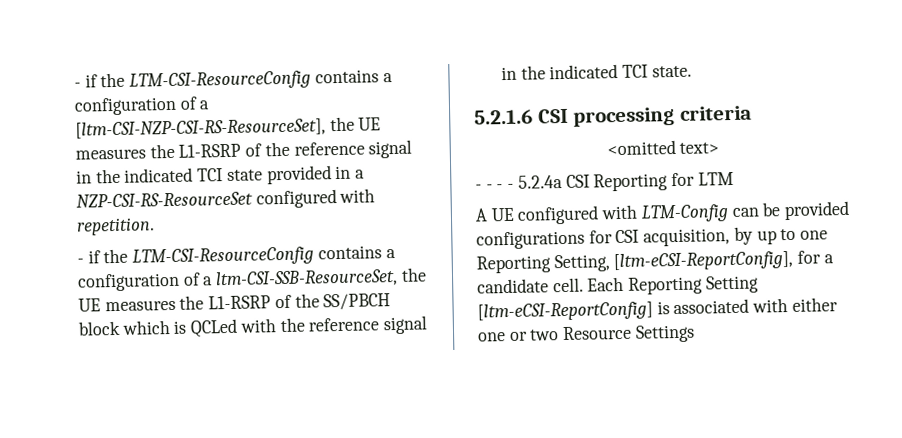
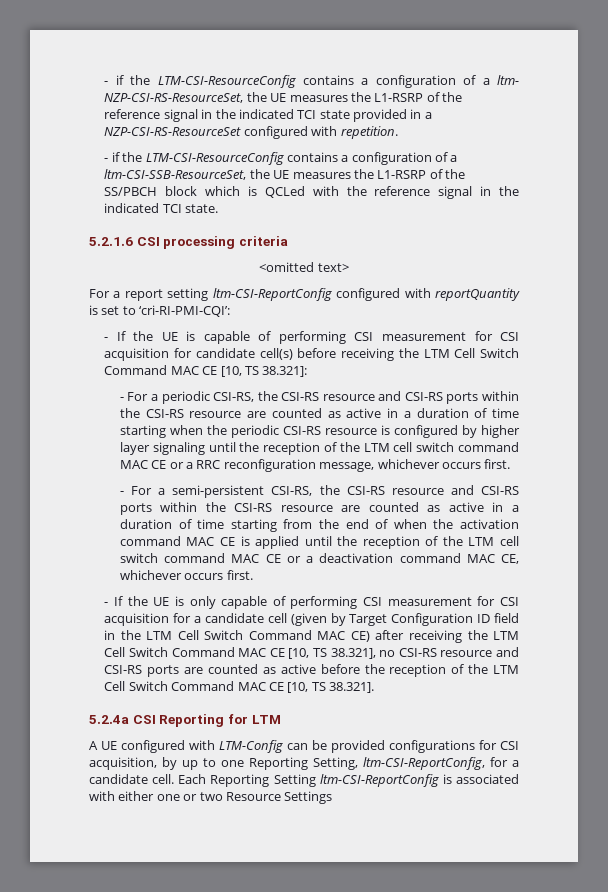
[73,69,393,91] [73,96,211,116] [74,118,326,139] - if the LTM-CSI-ResourceConfig contains a configuration of a [ltm-CSI-NZP-CSI-RS-ResourceSet], -> [104,75,519,88] [104,93,244,103] - if the LTM-CSI-ResourceConfig contains a configuration of a ltm- NZP-CSI-RS-ResourceSet,
[475,183,515,190] - - - - -> [89,288,520,301] [89,305,231,317] [104,331,519,344] [104,348,519,361] [104,365,308,377] [119,391,519,404] [119,408,519,418] [119,425,520,438] [119,442,519,455] [119,459,511,472] [119,485,519,498] [119,502,519,515] [119,519,519,532] [119,536,519,549] [119,553,519,564] [119,570,253,580] [104,596,519,609] [104,613,519,626] [104,630,519,643] [104,647,519,659] [104,664,520,677] [104,681,375,693] For a report setting ltm-CSI-ReportConfig configured with reportQuantity is set to ‘cri-RI-PMI-CQI’: // - If the UE is capable of performing CSI measurement for CSI acquisition for candidate cell(s) before receiving the LTM Cell Switch Command MAC CE [10, TS 38.321]: // - For a periodic CSI-RS, the CSI-RS resource and CSI-RS ports within the CSI-RS resource are counted as active in a duration of time starting when the periodic CSI-RS resource is configured by higher layer signaling until the reception of the LTM cell switch command MAC CE or a RRC reconfiguration message, whichever occurs first. // - For a semi-persistent CSI-RS, the CSI-RS resource and CSI-RS ports within the CSI-RS resource are counted as active in a duration of time starting from the end of when the activation command MAC CE is applied until the reception of the LTM cell switch command MAC CE or a deactivation command MAC CE, whichever occurs first. // - If the UE is only capable of performing CSI measurement for CSI acquisition for a candidate cell (given by Target Configuration ID field in the LTM Cell Switch Command MAC CE) after receiving the LTM Cell Switch Command MAC CE [10, TS 38.321], no CSI-RS resource and CSI-RS ports are counted as active before the reception of the LTM Cell Switch Command MAC CE [10, TS 38.321]. //
[613,250,794,272] [ltm-eCSI-ReportConfig], -> [363,757,485,770] ltm-CSI-ReportConfig,
[477,301,653,322] [ltm-eCSI-ReportConfig] -> [319,774,439,787] ltm-CSI-ReportConfig

